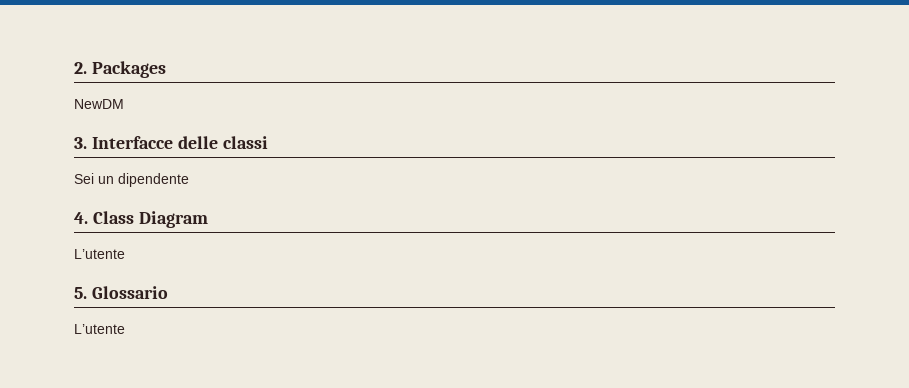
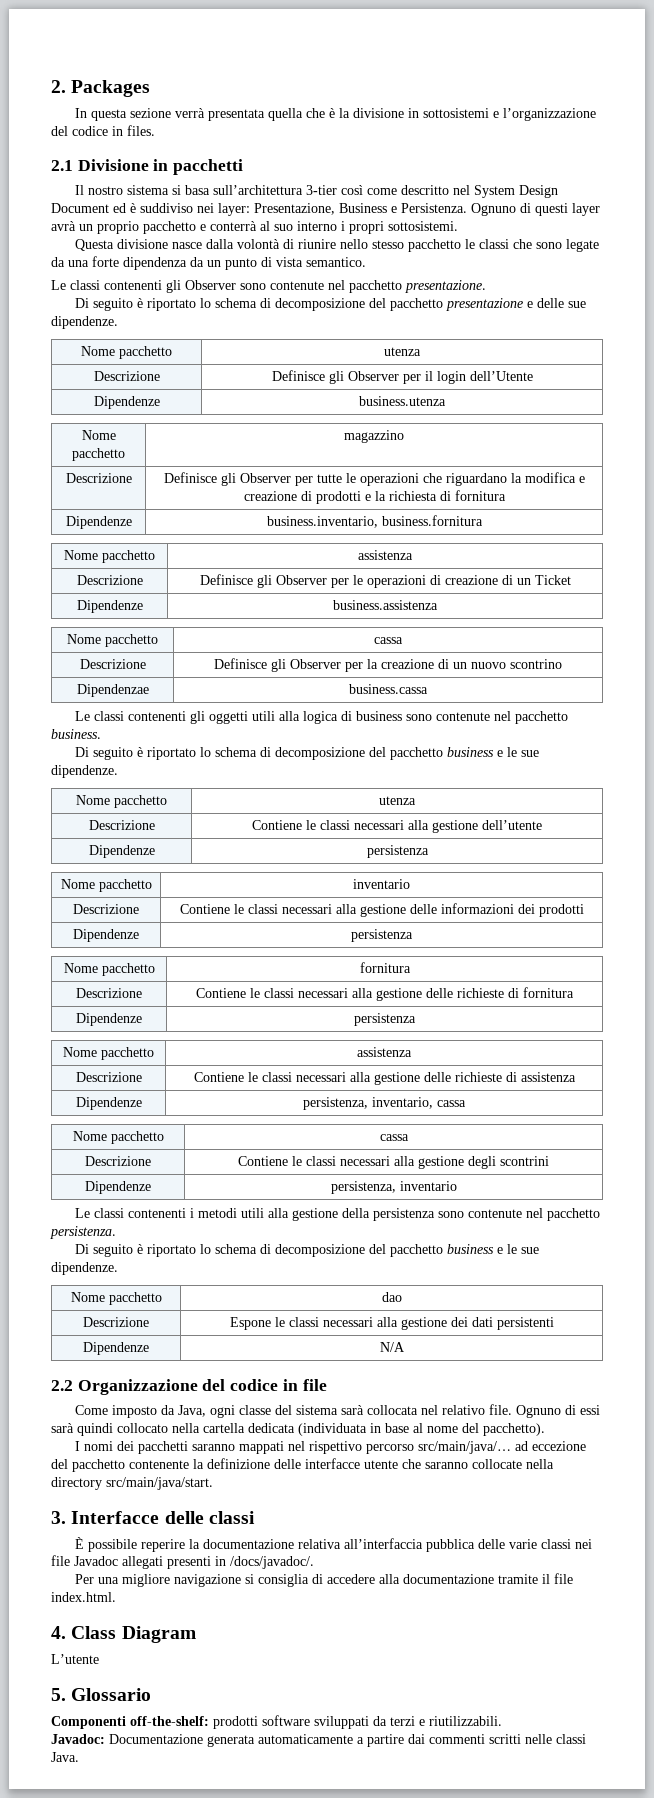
[74,99,124,109] [74,136,268,149] [74,173,189,187] NewDM // 3. Interfacce delle classi // Sei un dipendente -> [74,108,596,121] [51,125,155,136] [51,159,244,175] [74,185,558,198] [51,203,600,216] [51,221,458,234] [74,239,599,252] [51,256,366,270] [51,280,486,293] [74,298,586,311] [51,316,118,329] [81,346,172,359] [384,347,422,356] [93,371,160,381] [271,370,533,384] [93,396,160,409] [359,396,447,406] [81,430,116,440] [72,448,125,461] [344,430,405,443] [65,473,132,483] [163,472,585,486] [243,490,506,504] [65,516,132,529] [266,515,483,528] [64,550,155,563] [358,550,414,560] [76,575,143,585] [199,574,571,588] [76,600,143,613] [333,600,439,610] [67,634,158,647] [374,637,404,644] [79,659,146,669] [214,658,562,672] [76,684,149,697] [349,684,429,694] [74,711,568,724] [51,729,101,739] [74,747,539,760] [51,765,118,778] [76,795,167,808] [379,796,417,805] [88,820,155,830] [252,820,542,833] [88,845,155,858] [366,845,429,858] [60,879,152,892] [353,879,411,889] [73,904,139,914] [179,903,584,917] [73,929,139,942] [351,929,414,942] [63,963,155,976] [359,962,411,973] [76,988,142,998] [196,987,574,1001] [76,1013,142,1026] [354,1013,417,1026] [63,1047,154,1060] [357,1047,413,1057] [75,1072,142,1082] [193,1072,576,1085] [75,1097,142,1110] [303,1097,467,1110] [72,1131,164,1144] [379,1134,409,1141] [85,1156,151,1166] [238,1156,549,1169] [85,1181,151,1194] [330,1181,457,1194] [74,1208,600,1221] [50,1226,116,1239] [74,1244,539,1257] [51,1262,118,1275] [70,1292,162,1305] [381,1292,402,1302] [83,1317,149,1327] [229,1317,554,1330] [83,1342,149,1355] [379,1342,405,1352] [51,1379,327,1395] [74,1404,600,1418] [51,1423,545,1436] [74,1441,586,1454] [51,1458,554,1472] [51,1477,213,1490] [51,1511,255,1524] [74,1537,592,1552] [51,1555,314,1569] [74,1573,573,1587] [51,1592,116,1602] In questa sezione verrà presentata quella che è la divisione in sottosistemi e l’organizzazione del codice in files. // 2.1 Divisione in pacchetti // Il nostro sistema si basa sull’architettura 3-tier così come descritto nel System Design Document ed è suddiviso nei layer: Presentazione, Business e Persistenza. Ognuno di questi layer avrà un proprio pacchetto e conterrà al suo interno i propri sottosistemi. // Questa divisione nasce dalla volontà di riunire nello stesso pacchetto le classi che sono legate da una forte dipendenza da un punto di vista semantico. // Le classi contenenti gli Observer sono contenute nel pacchetto presentazione. // Di seguito è riportato lo schema di decomposizione del pacchetto presentazione e delle sue dipendenze. // Nome pacchetto | utenza // Descrizione | Definisce gli Observer per il login dell’Utente // Dipendenze | business.utenza // Nome pacchetto | magazzino // Descrizione | Definisce gli Observer per tutte le operazioni che riguardano la modifica e creazione di prodotti e la richiesta di fornitura // Dipendenze | business.inventario, business.fornitura // Nome pacchetto | assistenza // Descrizione | Definisce gli Observer per le operazioni di creazione di un Ticket // Dipendenze | business.assistenza // Nome pacchetto | cassa // Descrizione | Definisce gli Observer per la creazione di un nuovo scontrino // Dipendenzae | business.cassa // Le classi contenenti gli oggetti utili alla logica di business sono contenute nel pacchetto business. // Di seguito è riportato lo schema di decomposizione del pacchetto business e le sue dipendenze. // Nome pacchetto | utenza // Descrizione | Contiene le classi necessari alla gestione dell’utente // Dipendenze | persistenza // Nome pacchetto | inventario // Descrizione | Contiene le classi necessari alla gestione delle informazioni dei prodotti // Dipendenze | persistenza // Nome pacchetto | fornitura // Descrizione | Contiene le classi necessari alla gestione delle richieste di fornitura // Dipendenze | persistenza // Nome pacchetto | assistenza // Descrizione | Contiene le classi necessari alla gestione delle richieste di assistenza // Dipendenze | persistenza, inventario, cassa // Nome pacchetto | cassa // Descrizione | Contiene le classi necessari alla gestione degli scontrini // Dipendenze | persistenza, inventario // Le classi contenenti i metodi utili alla gestione della persistenza sono contenute nel pacchetto persistenza. // Di seguito è riportato lo schema di decomposizione del pacchetto business e le sue dipendenze. // Nome pacchetto | dao // Descrizione | Espone le classi necessari alla gestione dei dati persistenti // Dipendenze | N/A // 2.2 Organizzazione del codice in file // Come imposto da Java, ogni classe del sistema sarà collocata nel relativo file. Ognuno di essi sarà quindi collocato nella cartella dedicata (individuata in base al nome del pacchetto). // I nomi dei pacchetti saranno mappati nel rispettivo percorso src/main/java/… ad eccezione del pacchetto contenente la definizione delle interfacce utente che saranno collocate nella directory src/main/java/start. // 3. Interfacce delle classi // È possibile reperire la documentazione relativa all’interfaccia pubblica delle varie classi nei file Javadoc allegati presenti in /docs/javadoc/. // Per una migliore navigazione si consiglia di accedere alla documentazione tramite il file index.html.
[74,324,125,334] L’utente -> [51,1715,502,1729] [51,1734,586,1747] [51,1752,79,1762] Componenti off-the-shelf: prodotti software sviluppati da terzi e riutilizzabili. // Javadoc: Documentazione generata automaticamente a partire dai commenti scritti nelle classi Java.

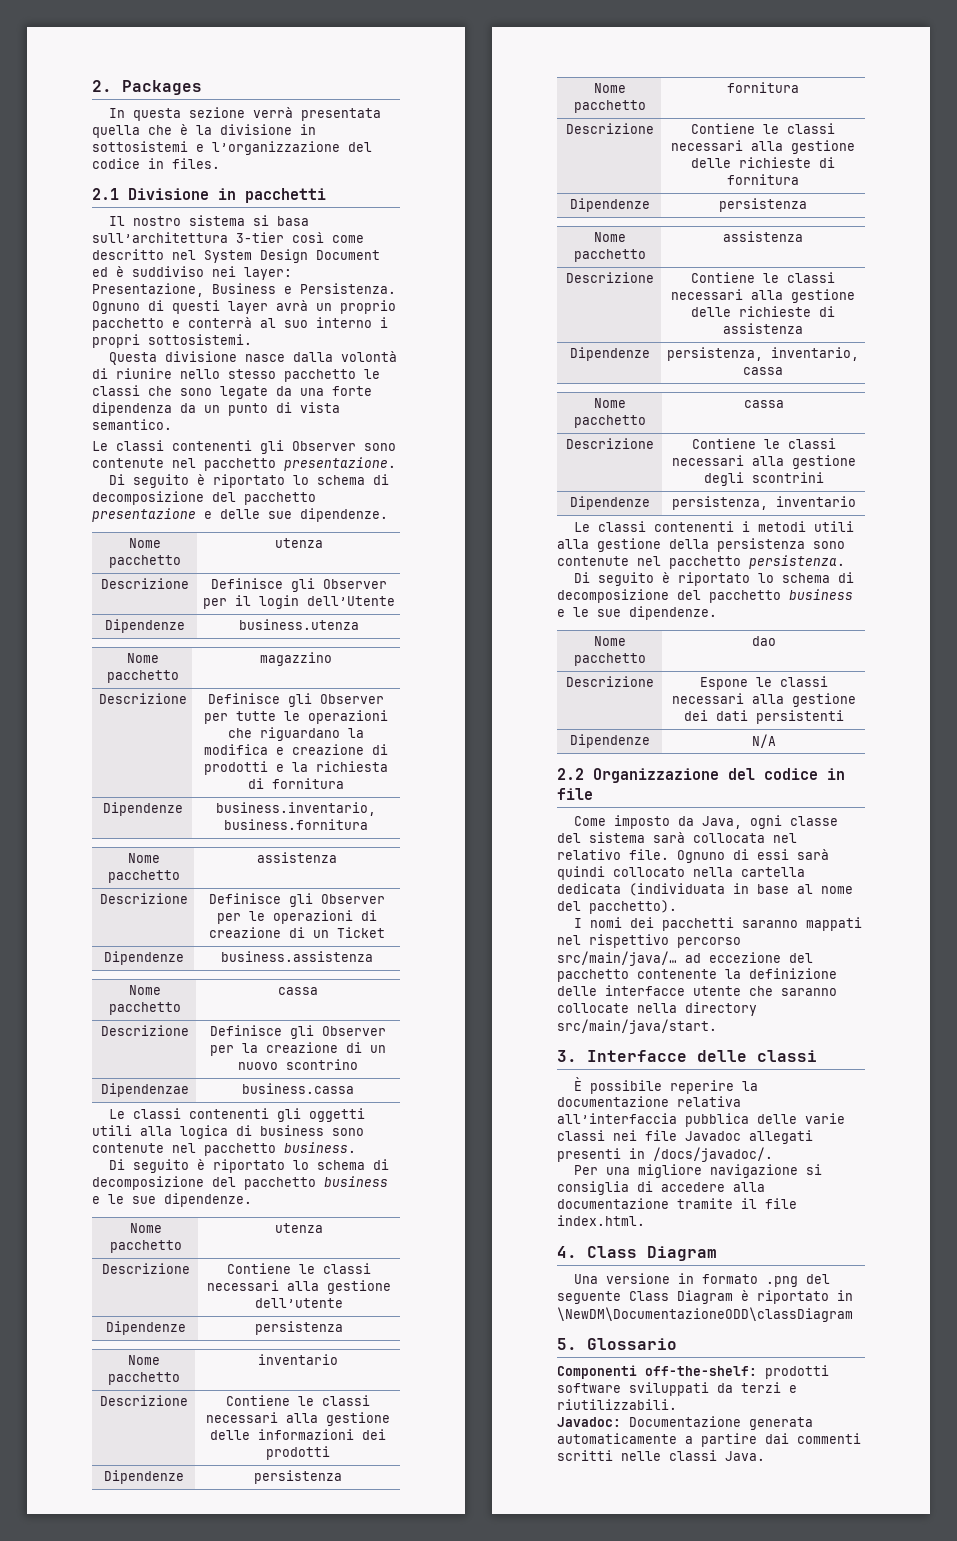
[51,1654,99,1664] L’utente -> [574,1273,831,1287] [557,1290,853,1304] [557,1307,853,1322] Una versione in formato .png del seguente Class Diagram è riportato in \NewDM\DocumentazioneODD\classDiagram

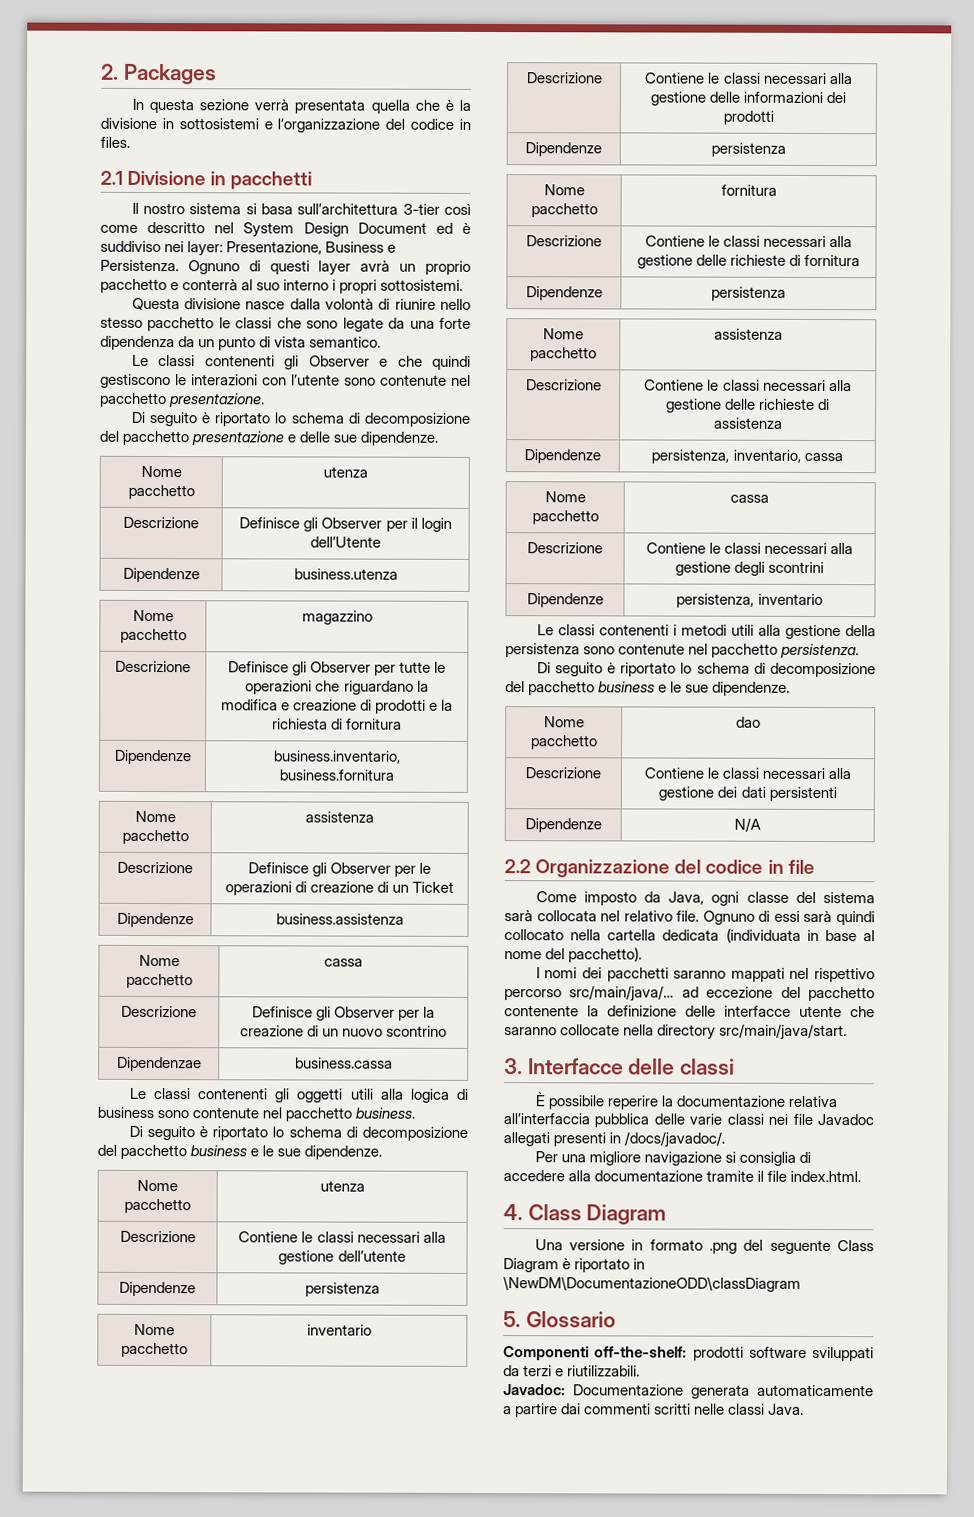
(356, 446) none -> [379,355,471,370] [100,373,340,389] e che quindi gestiscono le interazioni con l’utente
[699,677,748,690] Espone -> [643,767,704,779] Contiene

